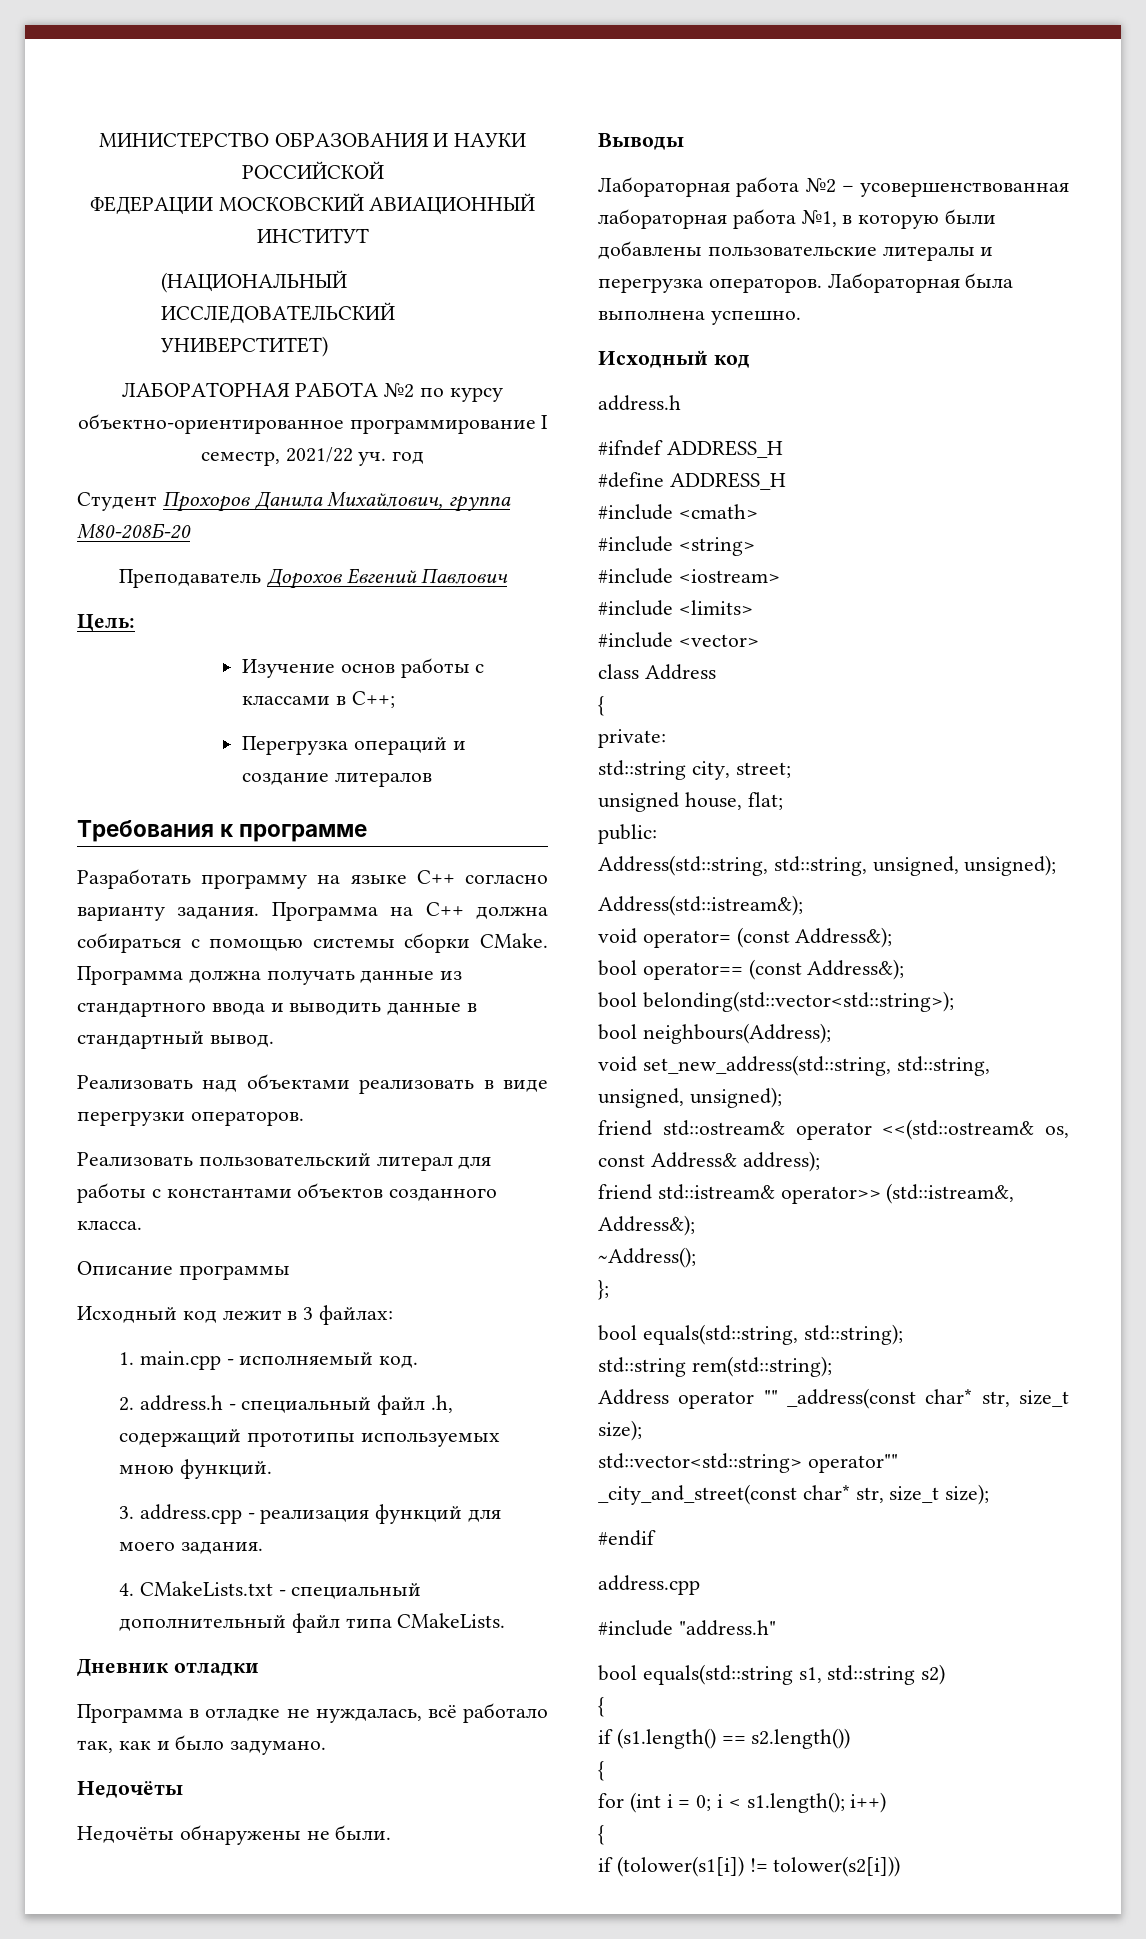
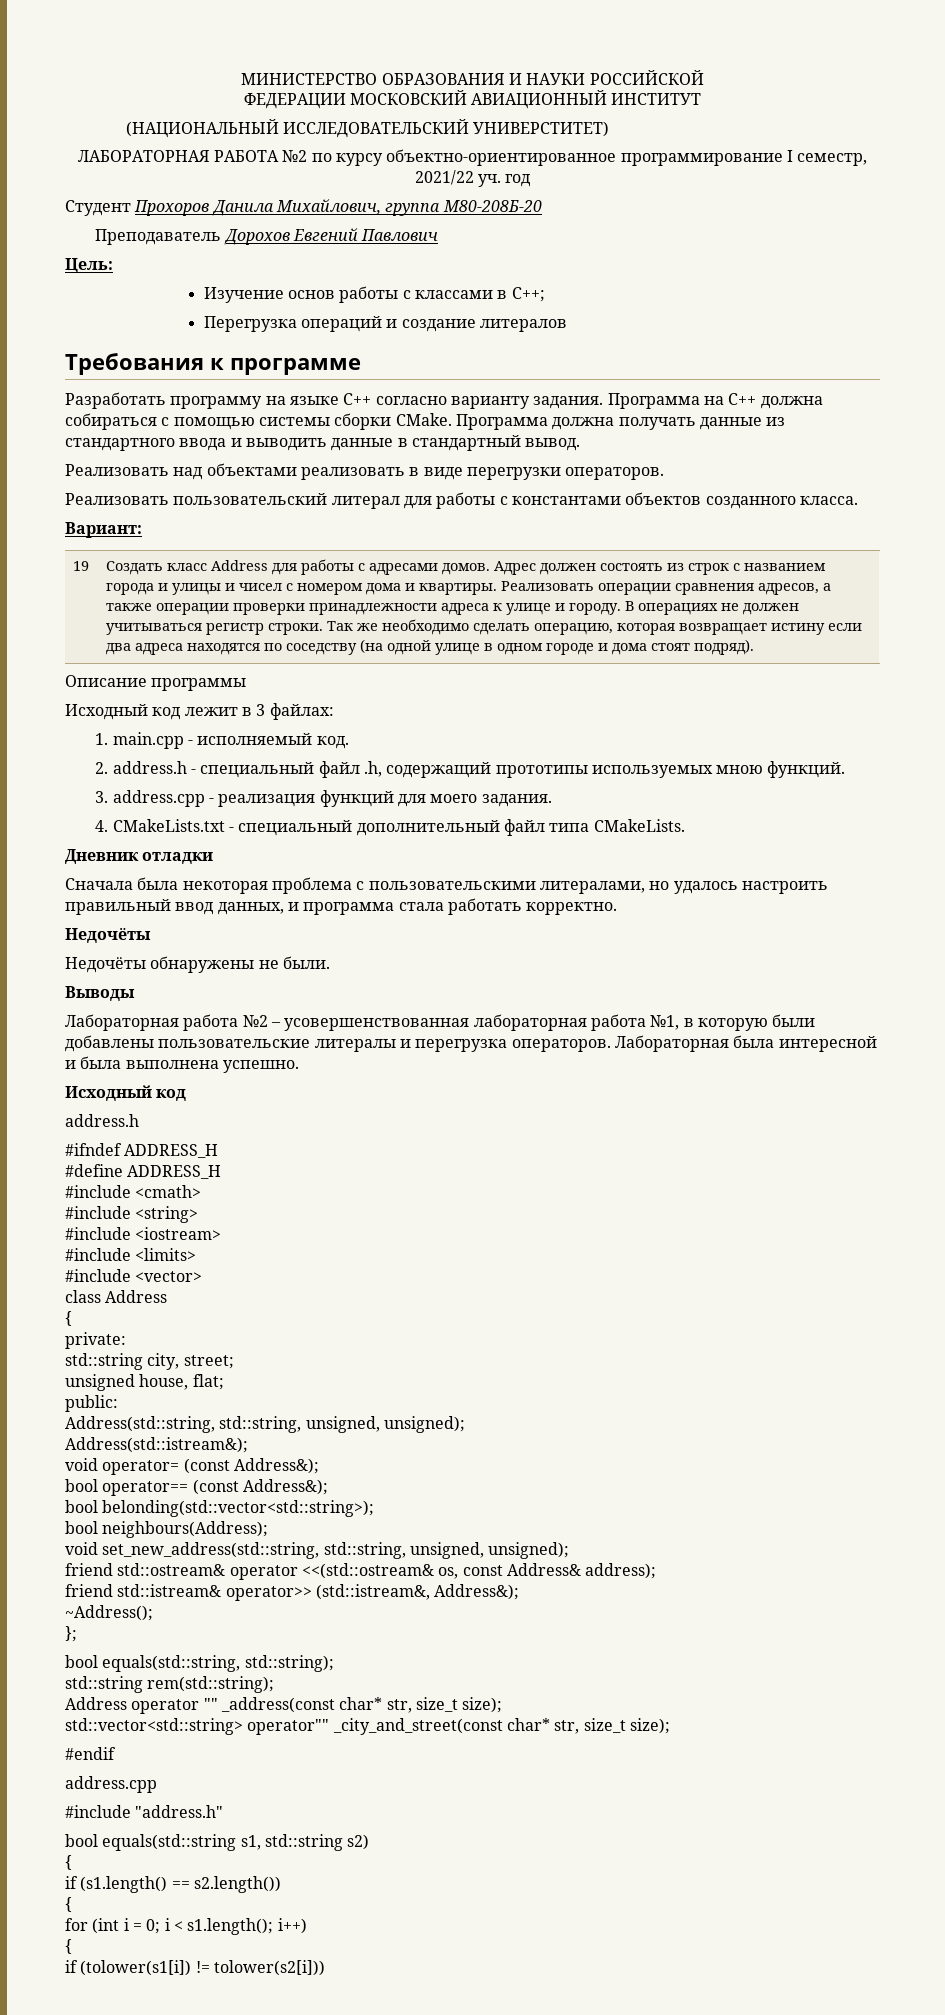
(142, 1225) none -> [65,522,142,538] [73,561,90,571] [106,559,827,575] [106,581,832,595] [106,601,800,615] [106,619,863,635] [106,639,755,655] // Вариант: // 19 | Создать класс Address для работы с адресами домов. Адрес должен состоять из строк с названием города и улицы и чисел с номером дома и квартиры. Реализовать операции сравнения адресов, а также операции проверки принадлежности адреса к улице и городу. В операциях не должен учитываться регистр строки. Так же необходимо сделать операцию, которая возвращает истину если два адреса находятся по соседству (на одной улице в одном городе и дома стоят подряд).
[77,1703,548,1723] [77,1735,327,1755] Программа в отладке не нуждалась, всё работало так, как и было задумано. -> [65,877,828,894] [65,898,618,915] Сначала была некоторая проблема с пользовательскими литералами, но удалось настроить правильный ввод данных, и программа стала работать корректно.
(1014, 280) none -> [778,1036,877,1052] [65,1056,122,1069] интересной и была

